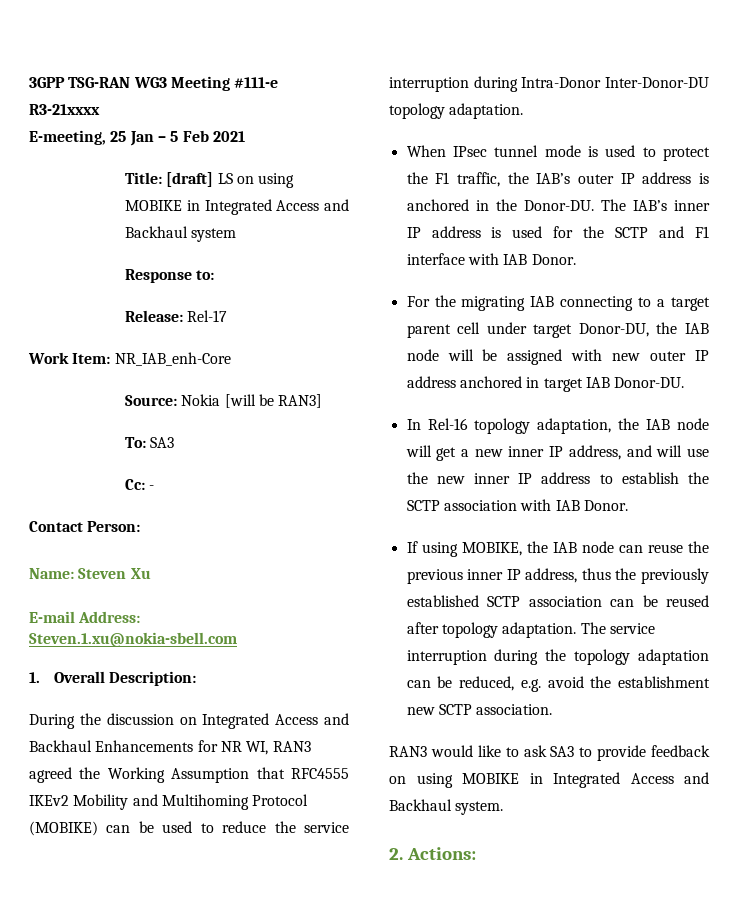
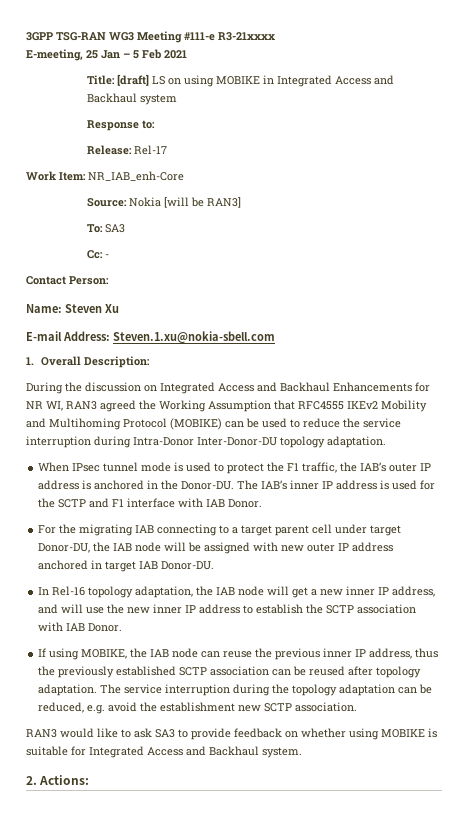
[416,773,543,788] using MOBIKE in -> [301,728,437,740] [26,746,86,756] whether using MOBIKE is suitable for

